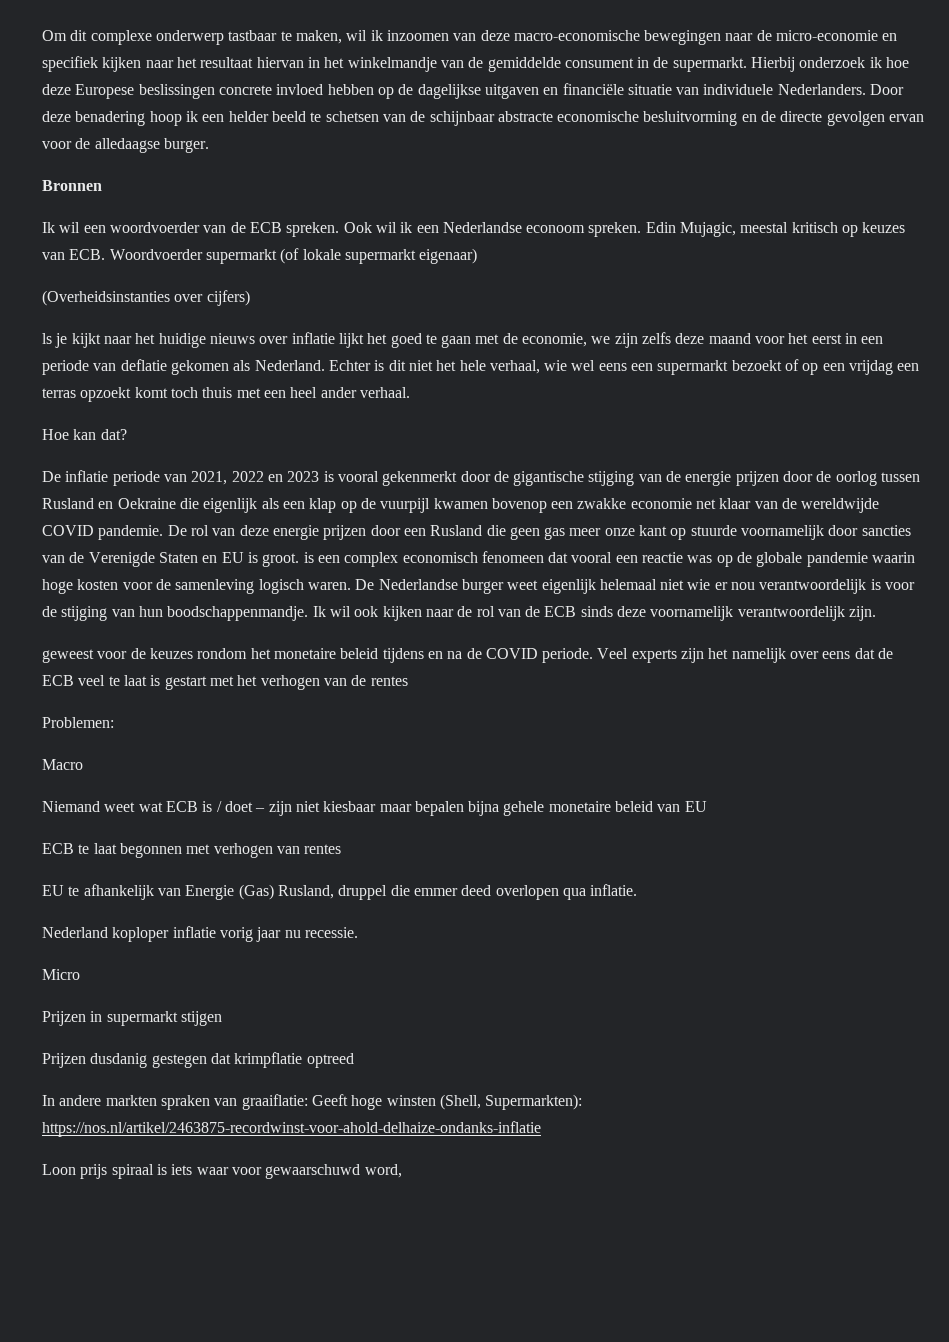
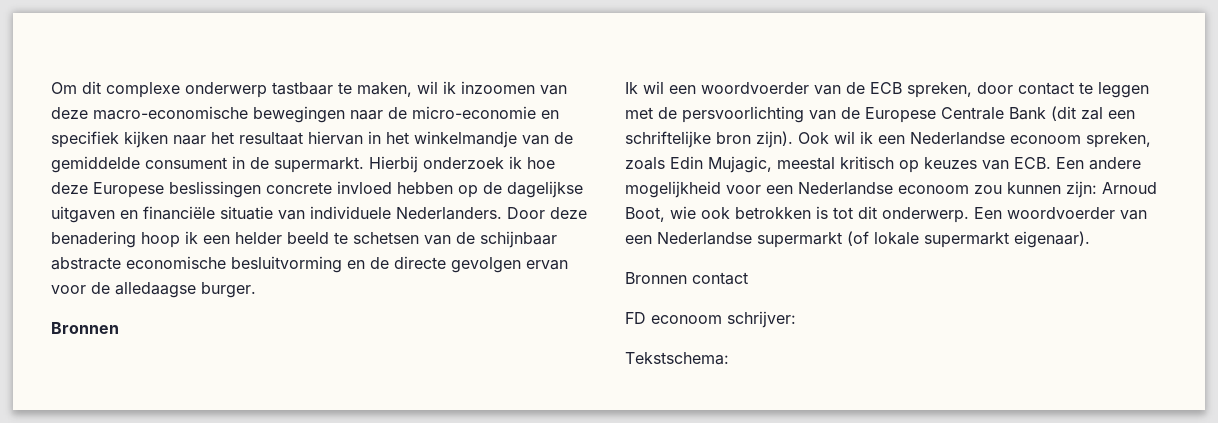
[286,222,340,237] spreken. -> [907,82,1149,98] [625,106,1135,123] [625,131,793,148] spreken, door contact te leggen met de persvoorlichting van de Europese Centrale Bank (dit zal een schriftelijke bron zijn).
[588,222,642,237] spreken. -> [1086,132,1151,148] [625,157,665,170] spreken, zoals
[109,248,478,264] [42,290,250,306] [42,332,884,348] [42,359,920,375] [42,387,410,402] [42,429,127,440] [42,470,921,486] [42,498,880,513] [42,525,911,540] [42,551,916,567] [42,579,916,594] [42,606,877,621] [42,648,894,663] [42,675,408,690] [42,717,114,728] [42,759,83,770] [42,801,707,816] [42,843,342,858] [42,884,638,900] [42,926,358,942] [42,969,80,980] [42,1011,222,1026] [42,1052,354,1068] [42,1094,583,1110] [42,1121,541,1137] [42,1164,402,1179] Woordvoerder supermarkt (of lokale supermarkt eigenaar) // (Overheidsinstanties over cijfers) // ls je kijkt naar het huidige nieuws over inflatie lijkt het goed te gaan met de economie, we zijn zelfs deze maand voor het eerst in een periode van deflatie gekomen als Nederland. Echter is dit niet het hele verhaal, wie wel eens een supermarkt bezoekt of op een vrijdag een terras opzoekt komt toch thuis met een heel ander verhaal. // Hoe kan dat? // De inflatie periode van 2021, 2022 en 2023 is vooral gekenmerkt door de gigantische stijging van de energie prijzen door de oorlog tussen Rusland en Oekraine die eigenlijk als een klap op de vuurpijl kwamen bovenop een zwakke economie net klaar van de wereldwijde COVID pandemie. De rol van deze energie prijzen door een Rusland die geen gas meer onze kant op stuurde voornamelijk door sancties van de Verenigde Staten en EU is groot. is een complex economisch fenomeen dat vooral een reactie was op de globale pandemie waarin hoge kosten voor de samenleving logisch waren. De Nederlandse burger weet eigenlijk helemaal niet wie er nou verantwoordelijk is voor de stijging van hun boodschappenmandje. Ik wil ook kijken naar de rol van de ECB sinds deze voornamelijk verantwoordelijk zijn. // geweest voor de keuzes rondom het monetaire beleid tijdens en na de COVID periode. Veel experts zijn het namelijk over eens dat de ECB veel te laat is gestart met het verhogen van de rentes // Problemen: // Macro // Niemand weet wat ECB is / doet – zijn niet kiesbaar maar bepalen bijna gehele monetaire beleid van EU // ECB te laat begonnen met verhogen van rentes // EU te afhankelijk van Energie (Gas) Rusland, druppel die emmer deed overlopen qua inflatie. // Nederland koploper inflatie vorig jaar nu recessie. // Micro // Prijzen in supermarkt stijgen // Prijzen dusdanig gestegen dat krimpflatie optreed // In andere markten spraken van graaiflatie: Geeft hoge winsten (Shell, Supermarkten): https://nos.nl/artikel/2463875-recordwinst-voor-ahold-delhaize-ondanks-inflatie // Loon prijs spiraal is iets waar voor gewaarschuwd word, -> [1056,157,1141,170] [625,181,1157,198] [625,206,1147,223] [625,231,1090,248] [625,272,748,285] [625,311,796,328] [625,352,729,365] Een andere mogelijkheid voor een Nederlandse econoom zou kunnen zijn: Arnoud Boot, wie ook betrokken is tot dit onderwerp. Een woordvoerder van een Nederlandse supermarkt (of lokale supermarkt eigenaar). // Bronnen contact // FD econoom schrijver: // Tekstschema:

